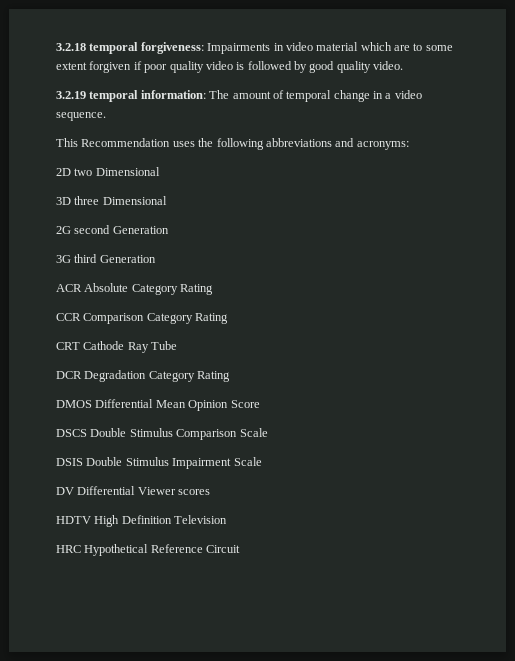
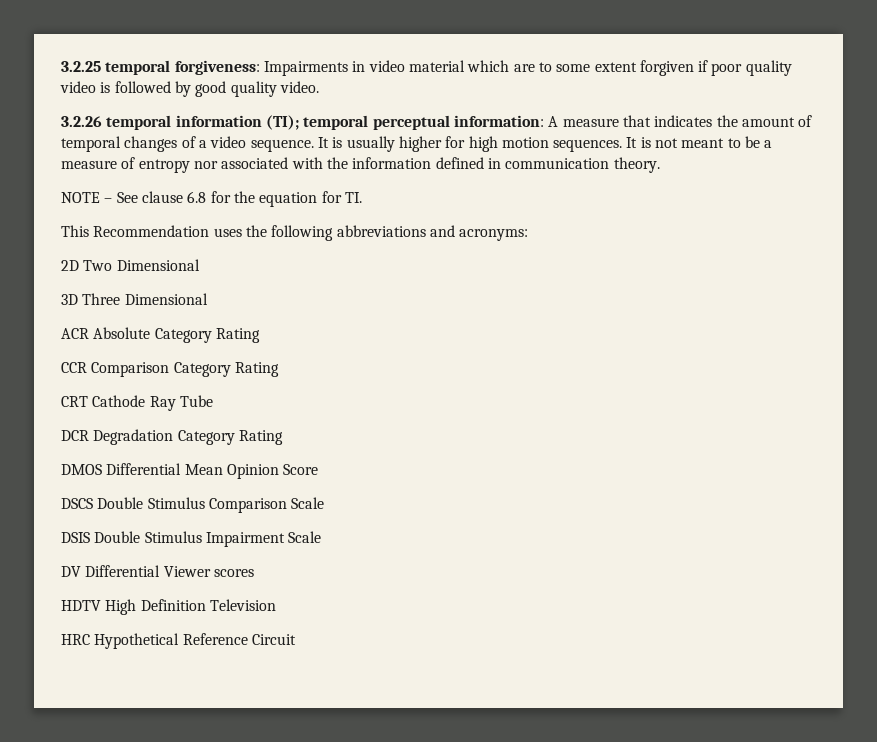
[56,43,86,51] 3.2.18 -> [61,61,101,72] 3.2.25
[56,90,230,102] 3.2.19 temporal information: The -> [61,115,738,130] 3.2.26 temporal information (TI); temporal perceptual information: A measure that indicates the
[333,90,383,102] change in -> [124,136,196,152] changes of
(106, 116) none -> [317,136,773,152] [61,157,660,173] [61,191,362,207] It is usually higher for high motion sequences. It is not meant to be a measure of entropy nor associated with the information defined in communication theory. // NOTE – See clause 6.8 for the equation for TI.
[74,168,93,176] two -> [83,260,113,271] Two
[74,196,167,205] [56,225,169,234] [56,254,156,263] three Dimensional // 2G second Generation // 3G third Generation -> [82,293,208,305] Three Dimensional

